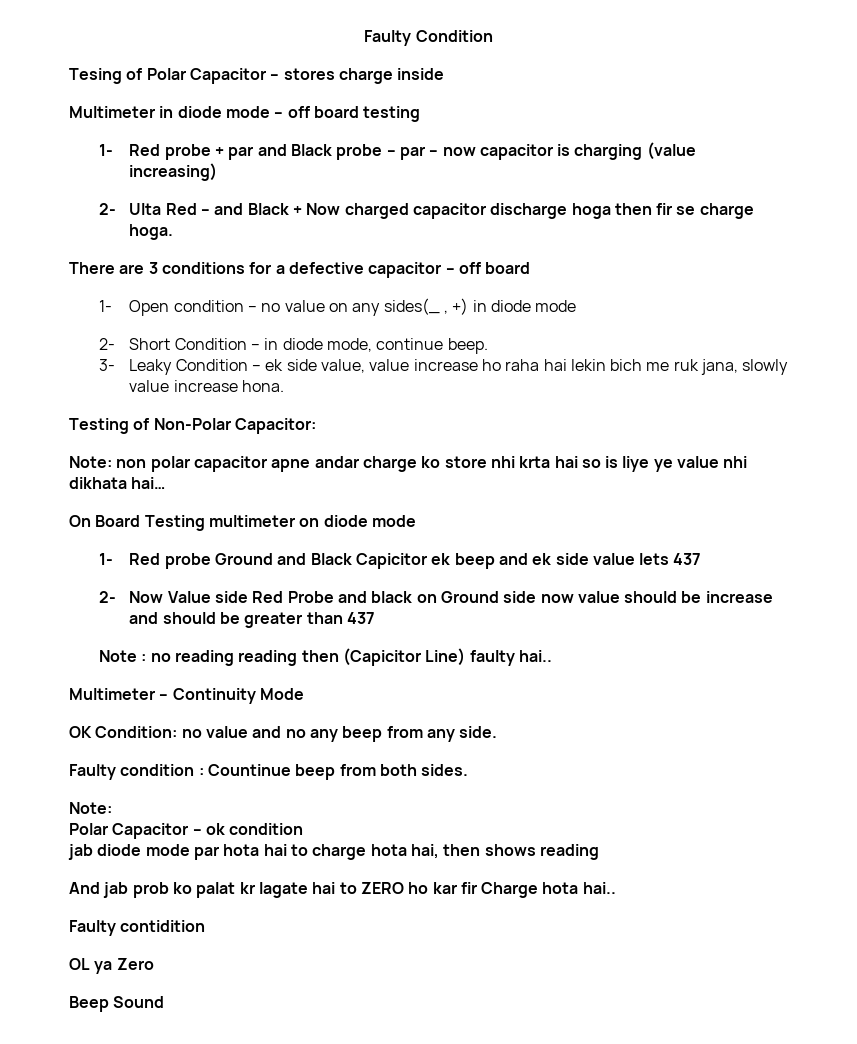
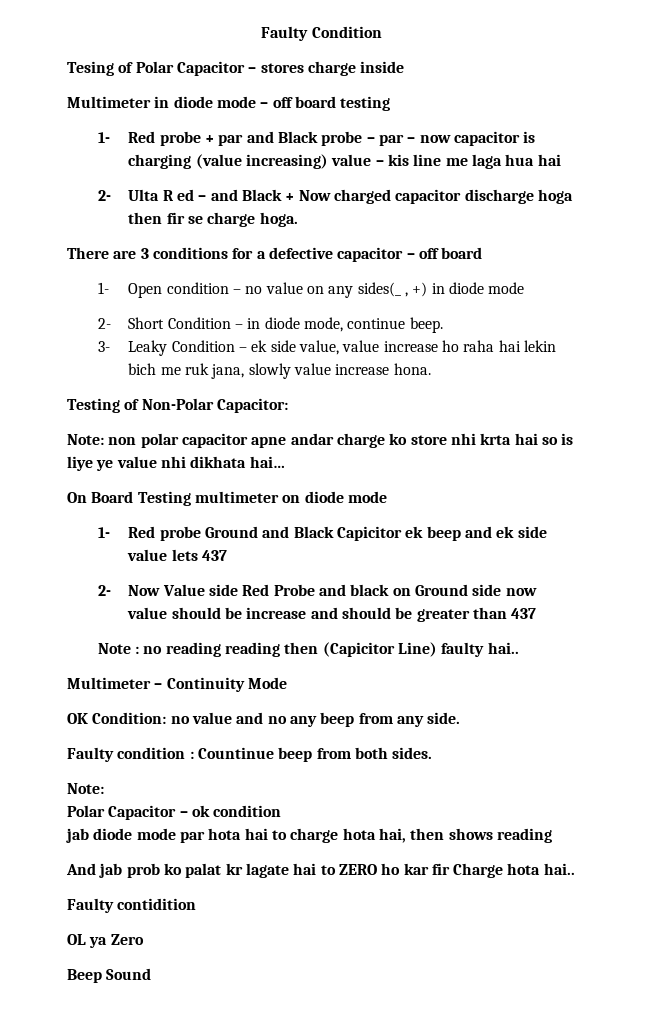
(218, 172) none -> [331,154,561,169] value – kis line me laga hua hai
[165,203,197,215] Red -> [162,189,194,201] R ed

